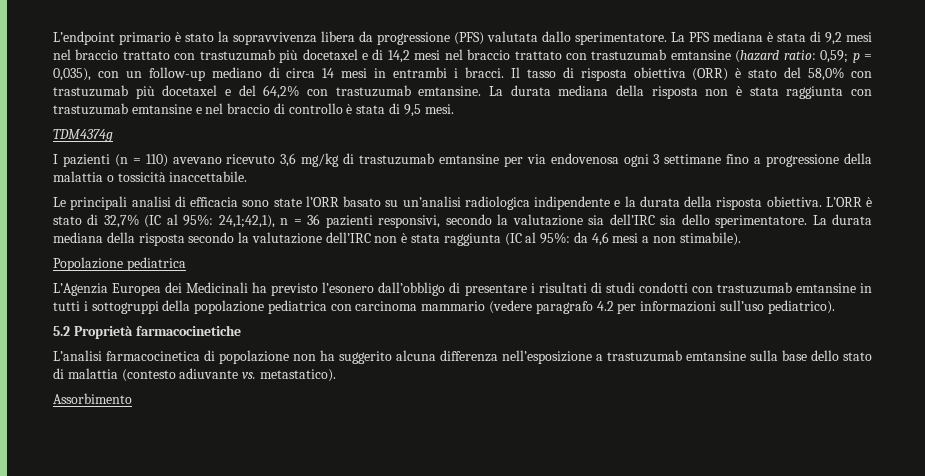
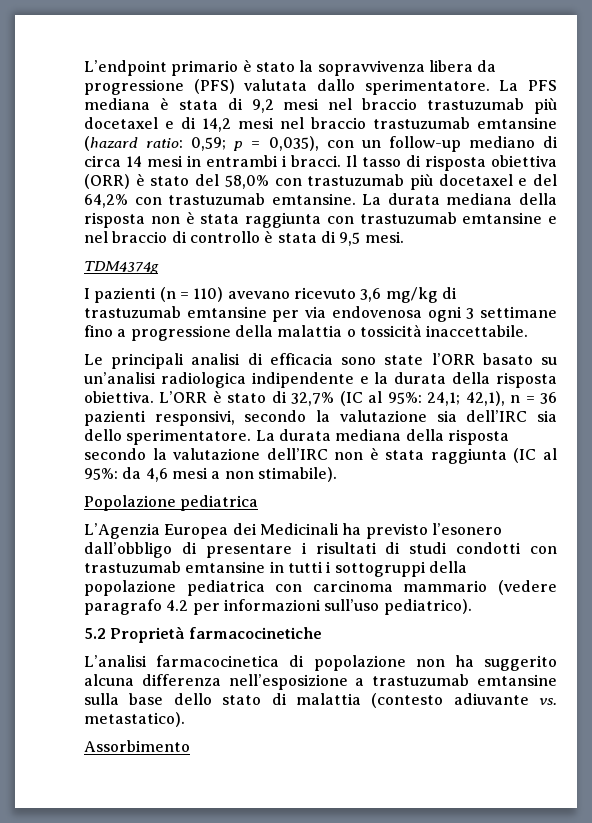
[122,51,196,60] trattato con -> (418, 104) none
[514,51,588,60] trattato con -> (366, 123) none
[218,215,275,228] 24,1;42,1), -> [427,391,505,406] 24,1; 42,1),

